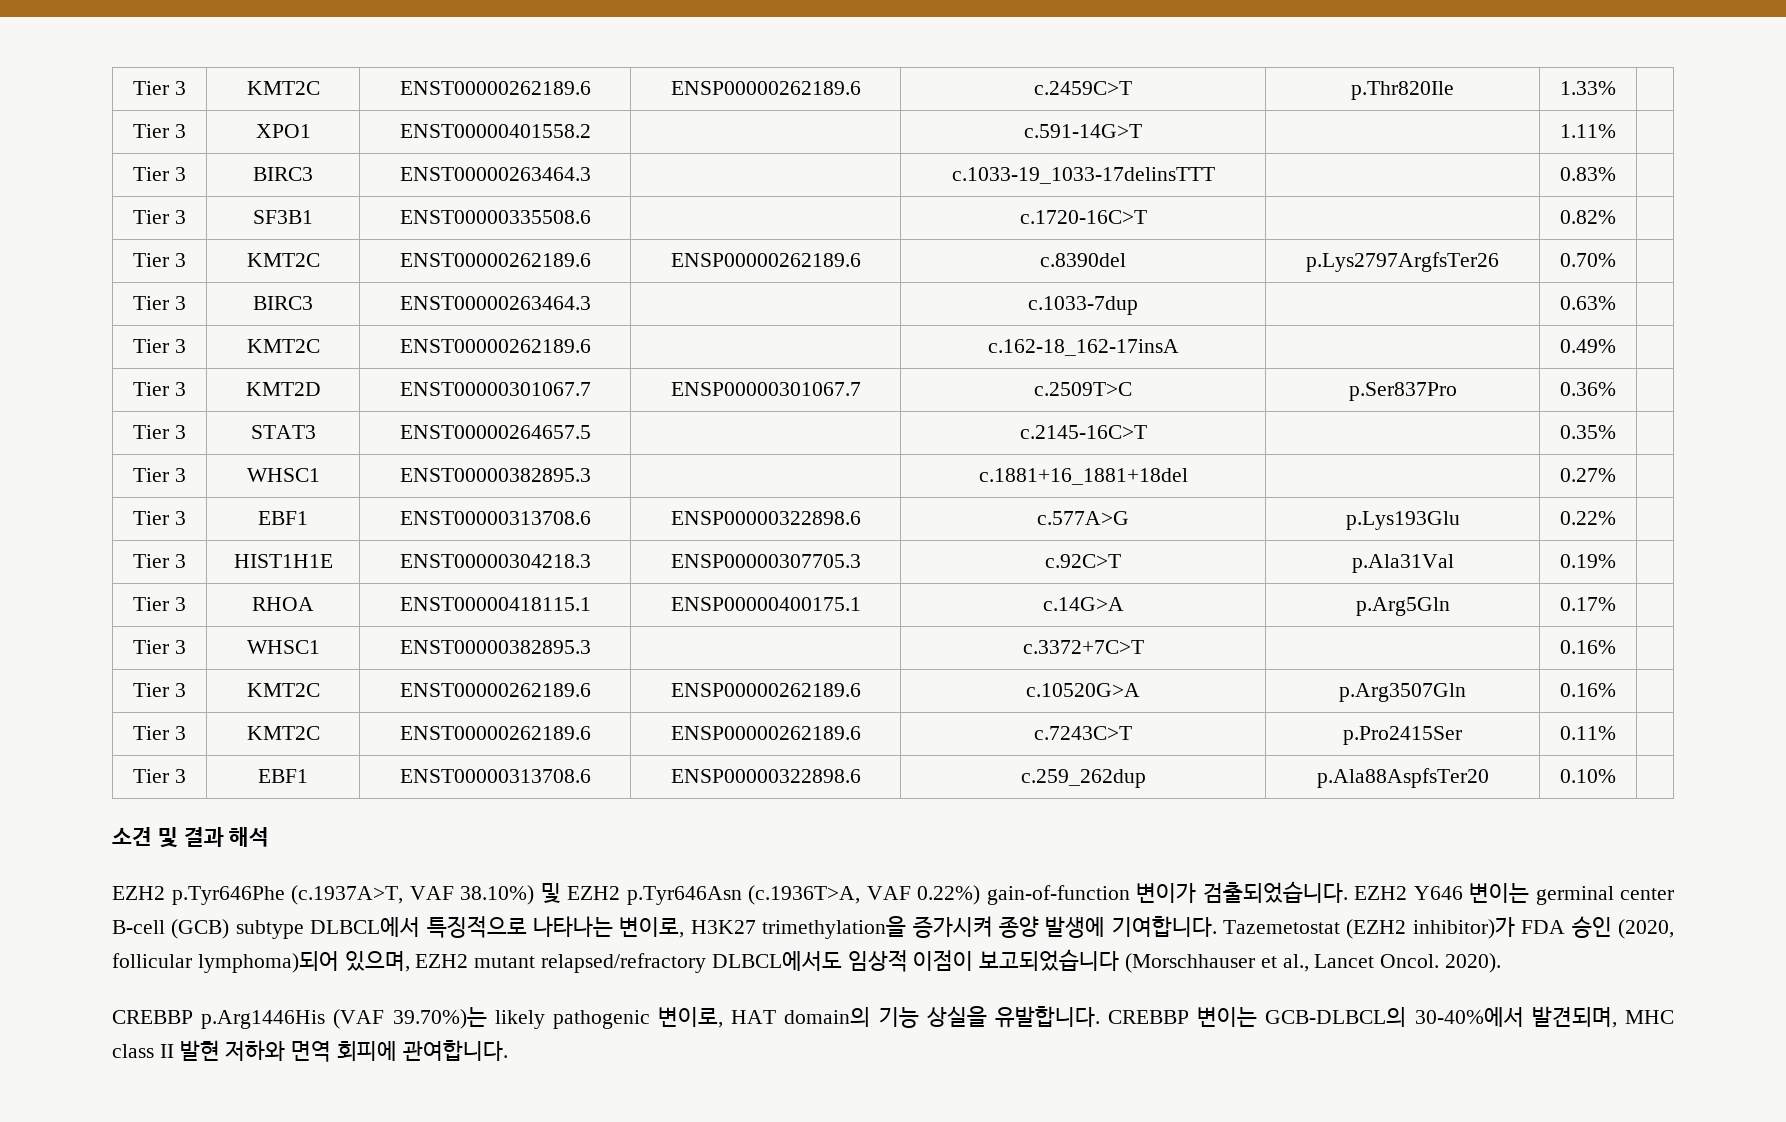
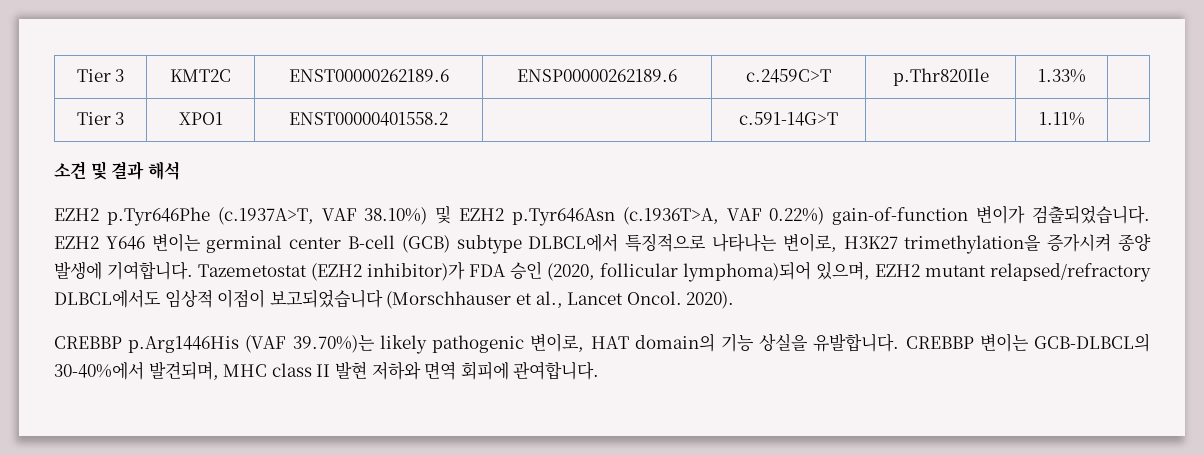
[133,167,186,181] [253,167,313,181] [399,167,591,181] [951,167,1215,184] [1560,167,1616,181] [133,210,186,224] [253,210,313,224] [399,210,591,224] [1019,210,1147,224] [1560,210,1616,224] [133,253,186,267] [246,253,320,267] [399,253,591,267] [670,253,861,267] [1040,253,1126,267] [1306,252,1499,272] [1560,253,1616,267] [133,296,186,310] [253,296,313,310] [399,296,591,310] [1028,296,1138,315] [1560,296,1616,310] [133,339,186,353] [246,339,320,353] [399,339,591,353] [987,339,1179,356] [1560,339,1616,353] [133,382,186,396] [245,382,321,396] [399,382,591,396] [670,382,861,396] [1034,382,1132,396] [1348,382,1457,401] [1560,382,1616,396] [133,425,186,439] [250,425,316,439] [399,425,591,439] [1019,425,1147,439] [1560,425,1616,439] [133,468,186,482] [246,468,320,482] [399,468,591,482] [978,468,1188,485] [1560,468,1616,482] [133,511,186,525] [258,511,308,525] [399,511,591,525] [670,511,861,525] [1037,511,1129,525] [1345,511,1460,530] [1560,511,1616,525] [133,554,186,568] [233,554,333,568] [399,554,591,568] [670,554,861,568] [1045,554,1121,568] [1351,554,1454,573] [1560,554,1616,568] [133,597,186,611] [252,597,314,611] [399,597,591,611] [670,597,861,611] [1042,597,1124,611] [1355,597,1450,616] [1560,597,1616,611] [133,640,186,654] [246,640,320,654] [399,640,591,654] [1022,640,1144,654] [1560,640,1616,654] [133,683,186,697] [246,683,320,697] [399,683,591,697] [670,683,861,697] [1026,683,1140,697] [1339,683,1466,702] [1560,683,1616,697] [133,726,186,740] [246,726,320,740] [399,726,591,740] [670,726,861,740] [1034,726,1132,740] [1343,726,1462,745] [1560,726,1616,740] [133,769,186,783] [258,769,308,783] [399,769,591,783] [670,769,861,783] [1020,769,1146,788] [1316,768,1489,788] [1560,769,1616,783] // Tier 3 | BIRC3 | ENST00000263464.3 | | c.1033-19_1033-17delinsTTT | | 0.83% | // Tier 3 | SF3B1 | ENST00000335508.6 | | c.1720-16C>T | | 0.82% | // Tier 3 | KMT2C | ENST00000262189.6 | ENSP00000262189.6 | c.8390del | p.Lys2797ArgfsTer26 | 0.70% | // Tier 3 | BIRC3 | ENST00000263464.3 | | c.1033-7dup | | 0.63% | // Tier 3 | KMT2C | ENST00000262189.6 | | c.162-18_162-17insA | | 0.49% | // Tier 3 | KMT2D | ENST00000301067.7 | ENSP00000301067.7 | c.2509T>C | p.Ser837Pro | 0.36% | // Tier 3 | STAT3 | ENST00000264657.5 | | c.2145-16C>T | | 0.35% | // Tier 3 | WHSC1 | ENST00000382895.3 | | c.1881+16_1881+18del | | 0.27% | // Tier 3 | EBF1 | ENST00000313708.6 | ENSP00000322898.6 | c.577A>G | p.Lys193Glu | 0.22% | // Tier 3 | HIST1H1E | ENST00000304218.3 | ENSP00000307705.3 | c.92C>T | p.Ala31Val | 0.19% | // Tier 3 | RHOA | ENST00000418115.1 | ENSP00000400175.1 | c.14G>A | p.Arg5Gln | 0.17% | // Tier 3 | WHSC1 | ENST00000382895.3 | | c.3372+7C>T | | 0.16% | // Tier 3 | KMT2C | ENST00000262189.6 | ENSP00000262189.6 | c.10520G>A | p.Arg3507Gln | 0.16% | // Tier 3 | KMT2C | ENST00000262189.6 | ENSP00000262189.6 | c.7243C>T | p.Pro2415Ser | 0.11% | // Tier 3 | EBF1 | ENST00000313708.6 | ENSP00000322898.6 | c.259_262dup | p.Ala88AspfsTer20 | 0.10% | -> (1085, 119) none

